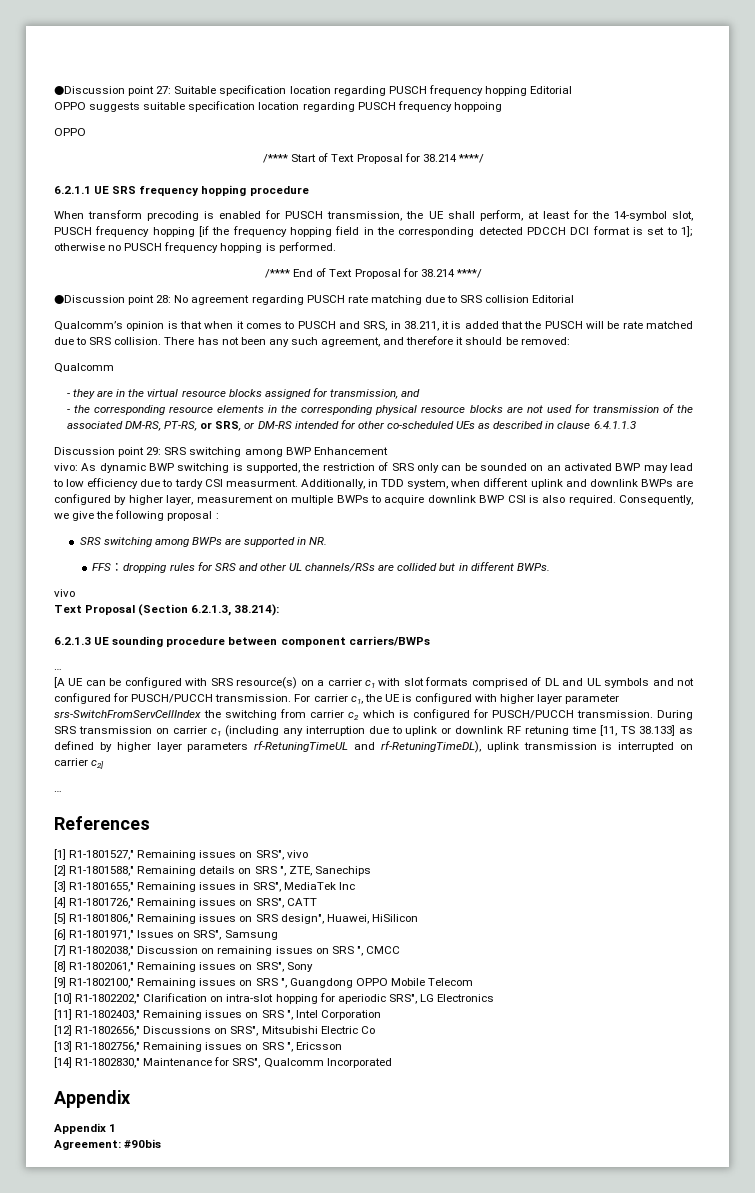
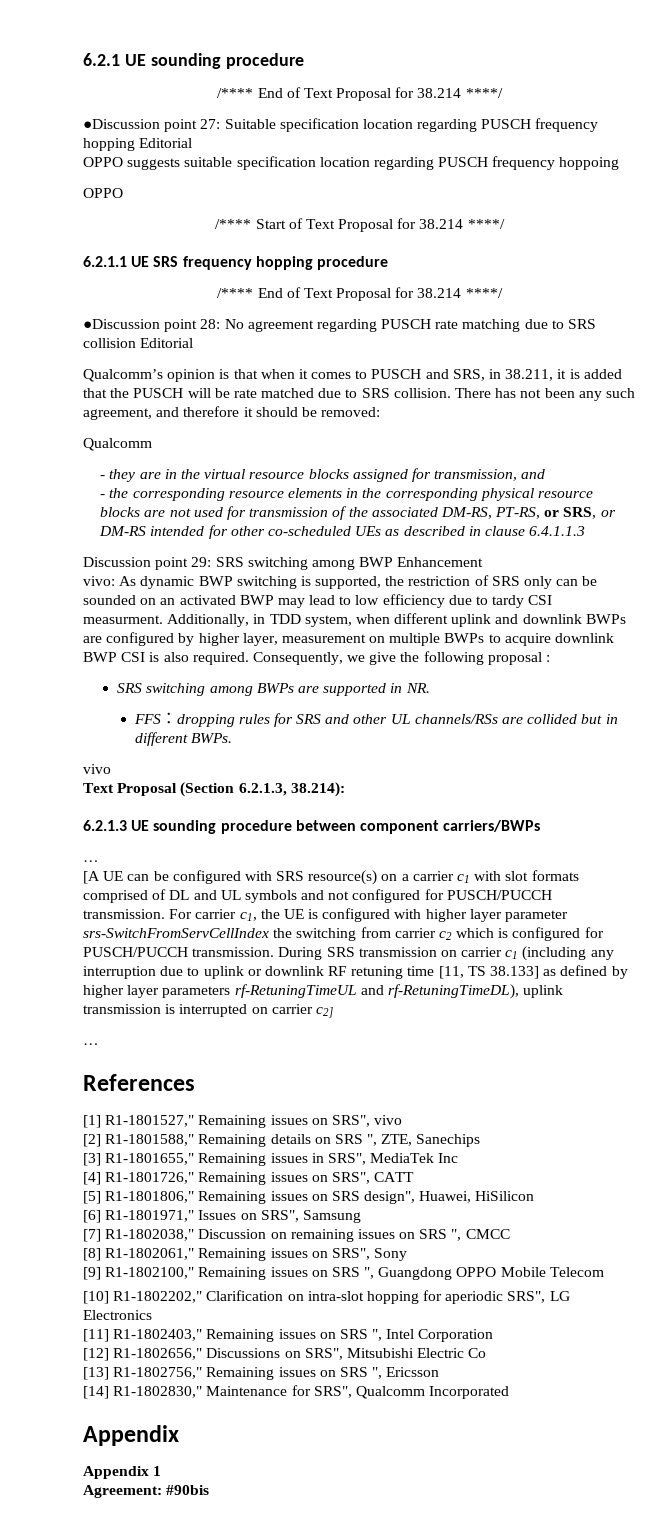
(54, 90) none -> [83,53,304,69] [217,87,503,101] 6.2.1 UE sounding procedure // /**** End of Text Proposal for 38.214 ****/ //
[54,210,693,221] [54,226,694,237] [54,242,336,253] // When transform precoding is enabled for PUSCH transmission, the UE shall perform, at least for the 14-symbol slot, PUSCH frequency hopping [if the frequency hopping field in the corresponding detected PDCCH DCI format is set to 1]; otherwise no PUSCH frequency hopping is performed. -> (388, 263) none

